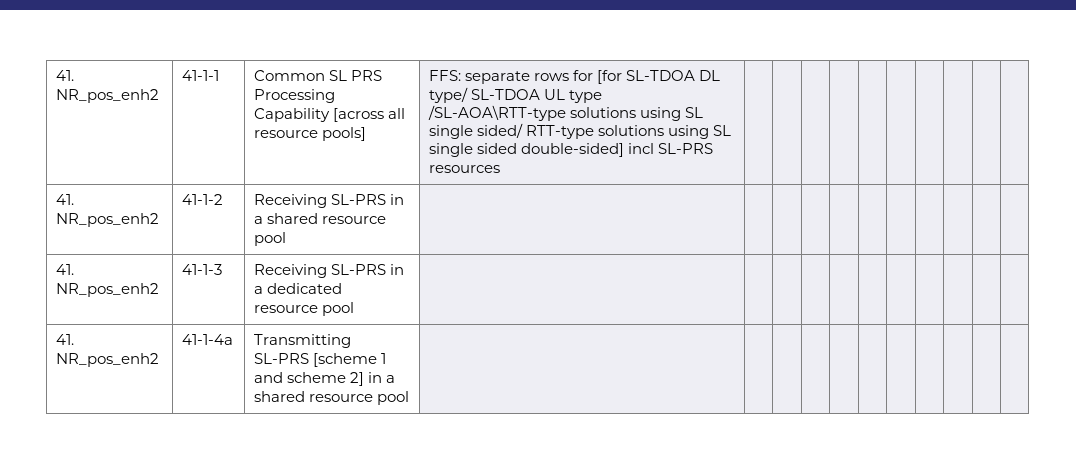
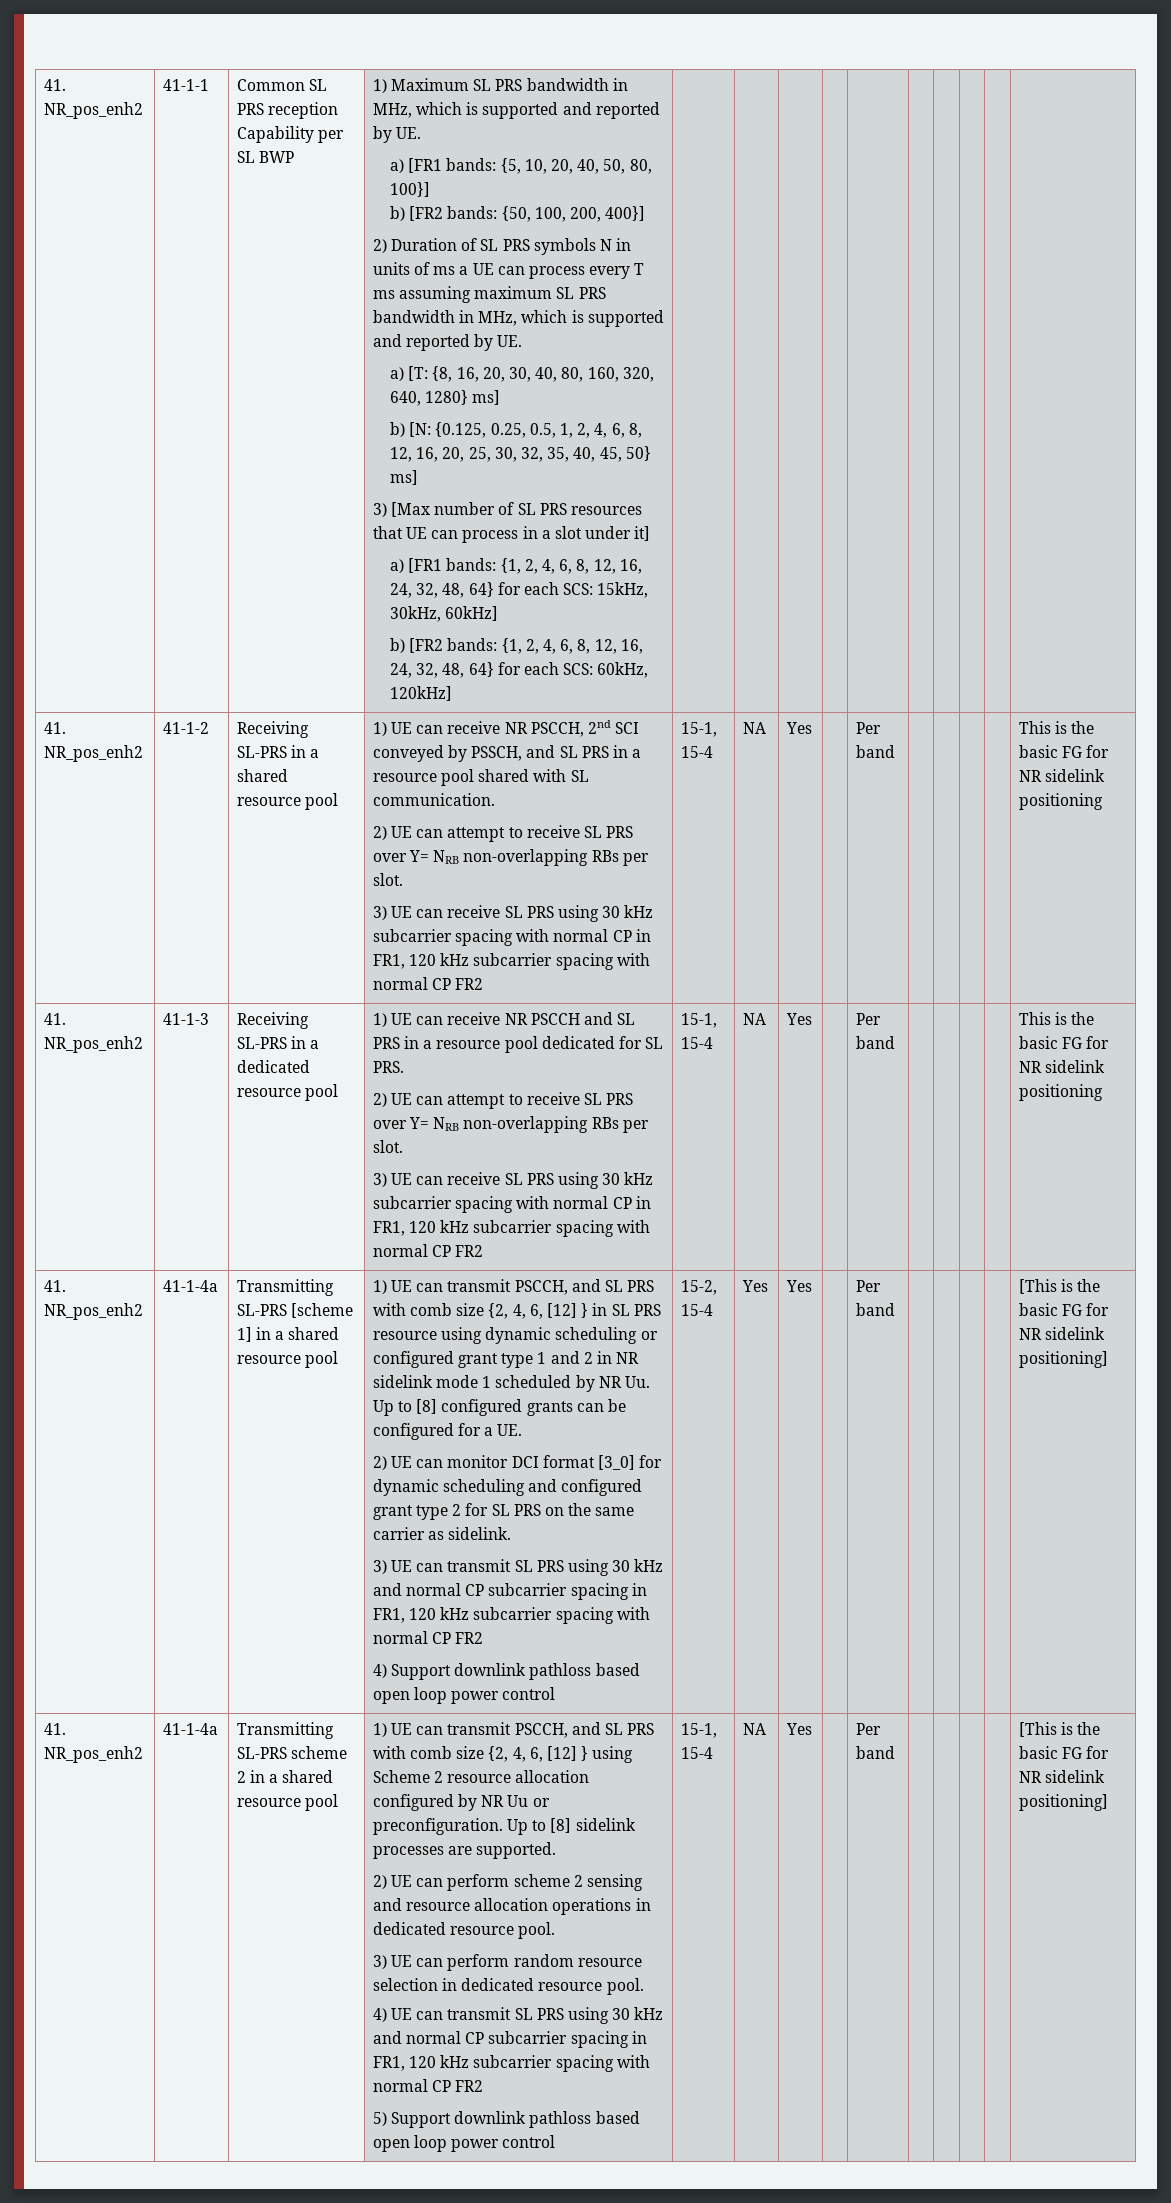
[254,89,336,103] [254,108,406,122] [254,127,367,141] [429,70,721,84] [429,87,603,103] [428,105,704,121] [429,123,732,139] [429,143,714,157] [429,165,501,173] Processing Capability [across all resource pools] | FFS: separate rows for [for SL-TDOA DL type/ SL-TDOA UL type /SL-AOA\RTT-type solutions using SL single sided/ RTT-type solutions using SL single sided double-sided] incl SL-PRS resources -> [268,102,339,119] [236,126,345,143] [236,151,295,163] [372,78,628,93] [372,102,660,119] [372,126,422,143] [390,158,652,174] [390,182,431,197] [390,206,646,222] [372,238,632,255] [372,262,645,279] [372,286,606,303] [372,310,664,327] [372,334,523,351] [390,366,654,382] [390,390,501,406] [390,422,642,438] [390,446,651,462] [390,470,419,485] [372,502,643,517] [372,526,651,543] [390,558,642,574] [390,582,649,598] [390,606,499,622] [390,638,643,654] [390,662,649,678] [390,686,453,701] reception Capability per SL BWP | 1) Maximum SL PRS bandwidth in MHz, which is supported and reported by UE. // a) [FR1 bands: {5, 10, 20, 40, 50, 80, 100}] // b) [FR2 bands: {50, 100, 200, 400}] // 2) Duration of SL PRS symbols N in units of ms a UE can process every T ms assuming maximum SL PRS bandwidth in MHz, which is supported and reported by UE. // a) [T: {8, 16, 20, 30, 40, 80, 160, 320, 640, 1280} ms] // b) [N: {0.125, 0.25, 0.5, 1, 2, 4, 6, 8, 12, 16, 20, 25, 30, 32, 35, 40, 45, 50} ms] // 3) [Max number of SL PRS resources that UE can process in a slot under it] // a) [FR1 bands: {1, 2, 4, 6, 8, 12, 16, 24, 32, 48, 64} for each SCS: 15kHz, 30kHz, 60kHz] // b) [FR2 bands: {1, 2, 4, 6, 8, 12, 16, 24, 32, 48, 64} for each SCS: 60kHz, 120kHz]
(287, 239) | | | | | | | | | | -> [372,720,640,737] [372,745,642,762] [372,769,589,786] [372,793,495,806] [372,825,634,842] [372,849,649,866] [372,873,403,886] [372,905,654,922] [372,929,651,946] [372,953,650,970] [372,977,484,990] [680,722,717,737] [680,746,713,758] [742,722,766,734] [785,722,812,734] [855,722,881,734] [855,745,895,758] [1018,721,1095,734] [1018,745,1110,758] [1018,769,1106,782] [1018,793,1103,810] 1) UE can receive NR PSCCH, 2nd SCI conveyed by PSSCH, and SL PRS in a resource pool shared with SL communication. // 2) UE can attempt to receive SL PRS over Y= NRB non-overlapping RBs per slot. // 3) UE can receive SL PRS using 30 kHz subcarrier spacing with normal CP in FR1, 120 kHz subcarrier spacing with normal CP FR2 | 15-1, 15-4 | NA | Yes | | Per band | | | | | This is the basic FG for NR sidelink positioning
(355, 309) | | | | | | | | | | -> [372,1012,636,1027] [372,1036,664,1053] [372,1061,404,1073] [372,1092,634,1109] [372,1116,649,1133] [372,1140,403,1153] [372,1172,654,1189] [372,1196,651,1213] [372,1220,650,1237] [372,1244,484,1257] [680,1013,717,1028] [680,1037,713,1049] [742,1013,766,1025] [785,1013,812,1025] [855,1013,881,1025] [855,1036,895,1049] [1018,1012,1095,1025] [1018,1036,1110,1049] [1018,1060,1106,1073] [1018,1084,1103,1101] 1) UE can receive NR PSCCH and SL PRS in a resource pool dedicated for SL PRS. // 2) UE can attempt to receive SL PRS over Y= NRB non-overlapping RBs per slot. // 3) UE can receive SL PRS using 30 kHz subcarrier spacing with normal CP in FR1, 120 kHz subcarrier spacing with normal CP FR2 | 15-1, 15-4 | NA | Yes | | Per band | | | | | This is the basic FG for NR sidelink positioning
[381,353,387,364] [254,372,396,386] [254,391,410,405] 1 and scheme 2] in a shared resource pool | | | | | | | | | | | -> [236,1327,340,1342] [236,1351,339,1368] [372,1279,655,1295] [372,1303,661,1319] [372,1327,658,1344] [372,1351,640,1368] [372,1375,651,1392] [372,1399,627,1416] [372,1423,523,1440] [372,1455,663,1470] [372,1479,643,1496] [372,1503,635,1520] [372,1527,512,1540] [372,1559,664,1576] [372,1583,647,1600] [372,1607,650,1624] [372,1631,484,1644] [372,1663,640,1680] [372,1687,556,1704] [680,1280,717,1295] [680,1304,713,1316] [741,1280,768,1292] [785,1280,812,1292] [855,1280,881,1292] [855,1303,895,1316] [1018,1279,1101,1294] [1018,1303,1110,1316] [1018,1327,1106,1340] [1018,1351,1108,1368] [43,1723,66,1735] [43,1746,143,1763] [162,1723,218,1735] [236,1722,334,1739] [236,1746,348,1759] [236,1770,334,1783] [236,1794,339,1811] [372,1722,655,1738] [372,1746,634,1763] [372,1770,590,1783] [372,1794,550,1811] [372,1818,636,1835] [372,1842,557,1859] [372,1874,644,1891] [372,1898,651,1915] [372,1922,556,1939] [372,1954,642,1971] [372,1978,644,1995] [372,2007,664,2024] [372,2031,647,2048] [372,2055,650,2072] [372,2079,484,2092] [372,2111,640,2128] [372,2135,556,2152] [680,1723,717,1738] [680,1747,713,1759] [742,1723,766,1735] [785,1723,812,1735] [855,1723,881,1735] [855,1746,895,1759] [1018,1722,1101,1737] [1018,1746,1110,1759] [1018,1770,1106,1783] [1018,1794,1108,1811] 1] in a shared resource pool | 1) UE can transmit PSCCH, and SL PRS with comb size {2, 4, 6, [12] } in SL PRS resource using dynamic scheduling or configured grant type 1 and 2 in NR sidelink mode 1 scheduled by NR Uu. Up to [8] configured grants can be configured for a UE. // 2) UE can monitor DCI format [3_0] for dynamic scheduling and configured grant type 2 for SL PRS on the same carrier as sidelink. // 3) UE can transmit SL PRS using 30 kHz and normal CP subcarrier spacing in FR1, 120 kHz subcarrier spacing with normal CP FR2 // 4) Support downlink pathloss based open loop power control | 15-2, 15-4 | Yes | Yes | | Per band | | | | | [This is the basic FG for NR sidelink positioning] // 41. NR_pos_enh2 | 41-1-4a | Transmitting SL-PRS scheme 2 in a shared resource pool | 1) UE can transmit PSCCH, and SL PRS with comb size {2, 4, 6, [12] } using Scheme 2 resource allocation configured by NR Uu or preconfiguration. Up to [8] sidelink processes are supported. // 2) UE can perform scheme 2 sensing and resource allocation operations in dedicated resource pool. // 3) UE can perform random resource selection in dedicated resource pool. // 4) UE can transmit SL PRS using 30 kHz and normal CP subcarrier spacing in FR1, 120 kHz subcarrier spacing with normal CP FR2 // 5) Support downlink pathloss based open loop power control | 15-1, 15-4 | NA | Yes | | Per band | | | | | [This is the basic FG for NR sidelink positioning]

